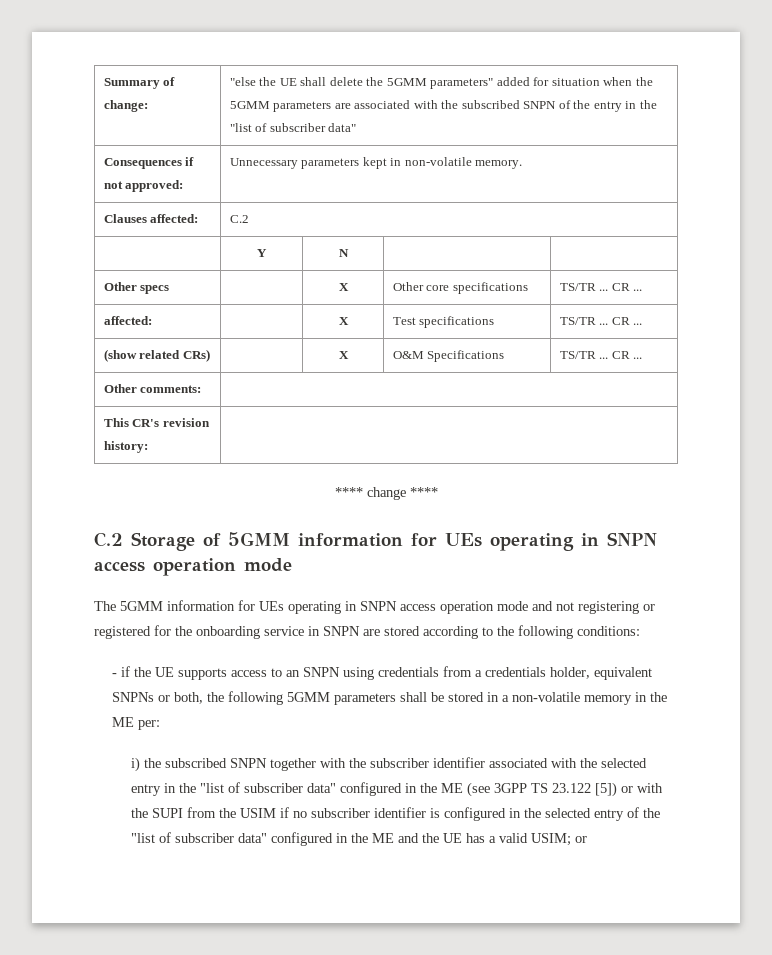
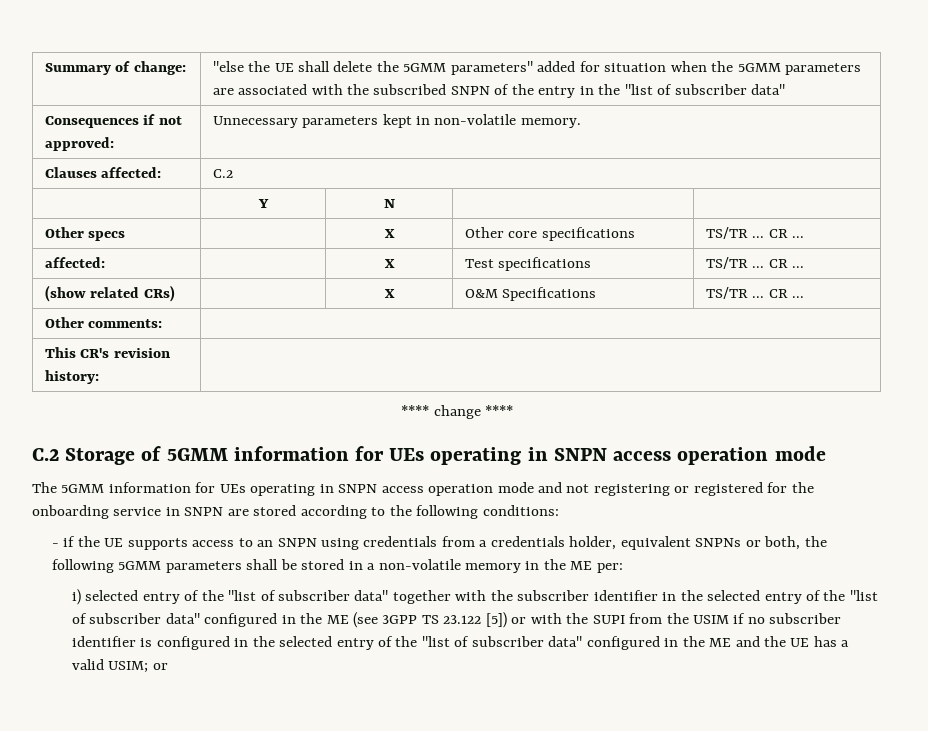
[143,758,267,768] the subscribed SNPN -> [85,590,389,604] selected entry of the "list of subscriber data"
[488,758,647,768] [130,783,176,796] associated with the selected entry in -> [662,590,821,604] in the selected entry of

